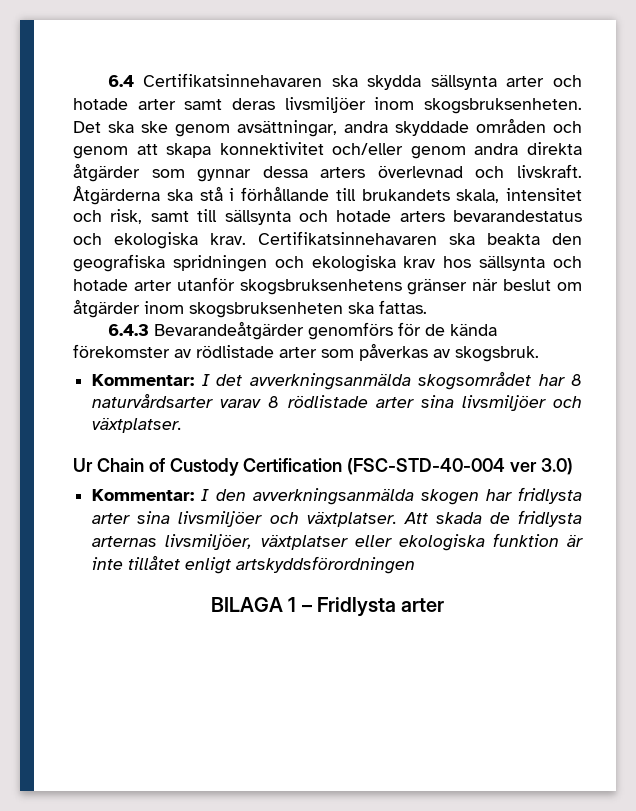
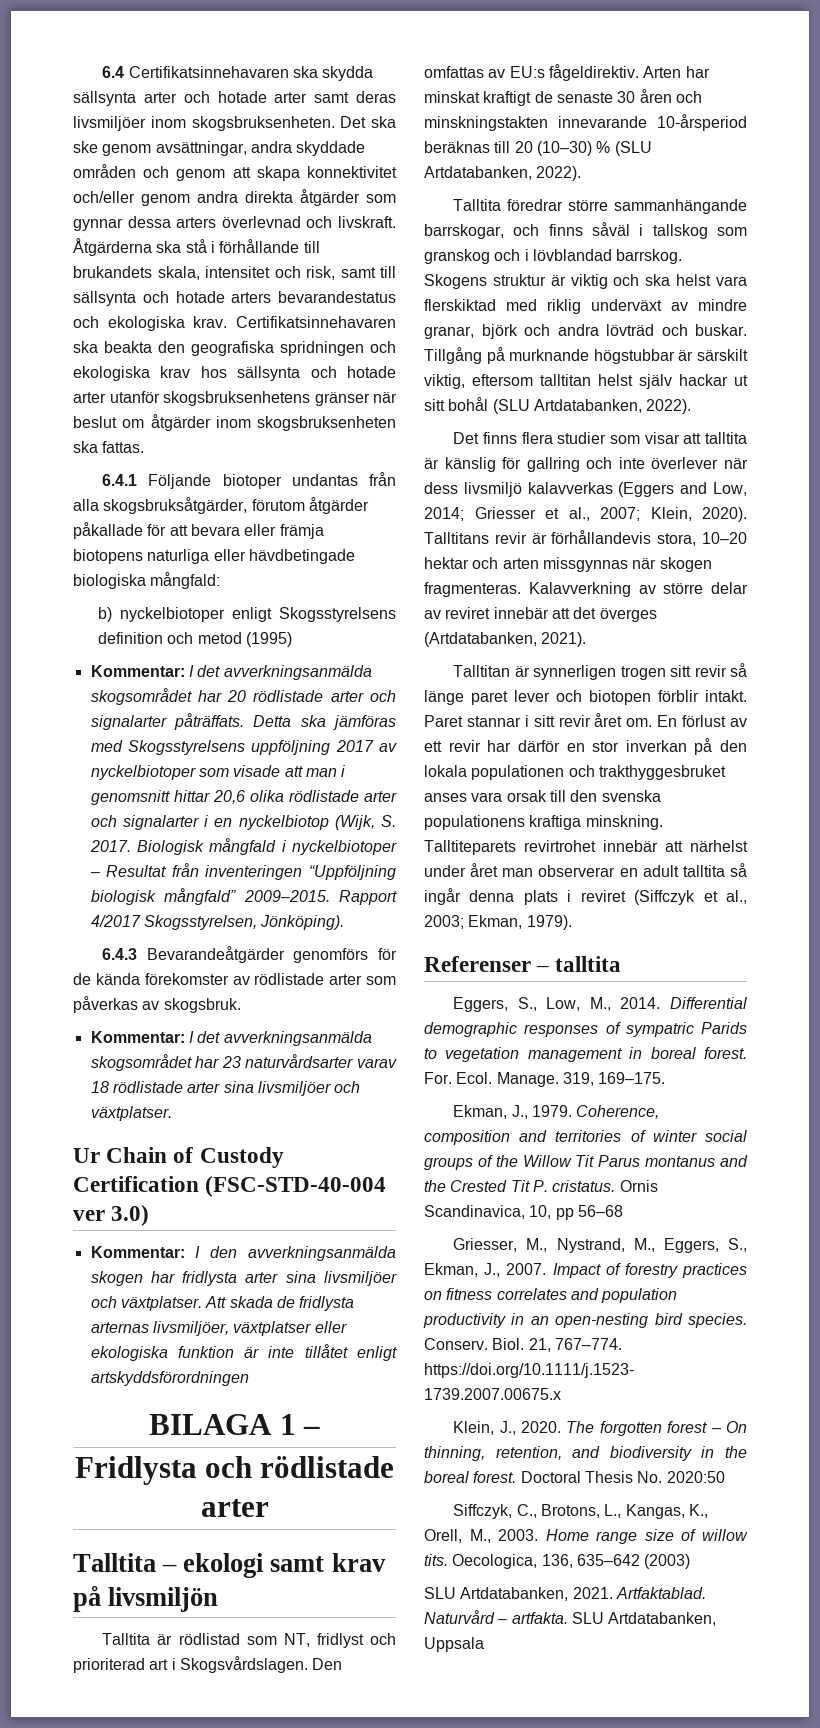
(427, 307) none -> [102,472,396,489] [73,497,369,514] [73,522,324,539] [73,549,355,564] [73,572,221,589] [97,607,397,622] [97,632,292,647] [90,665,372,680] [90,688,396,705] [90,713,396,730] [90,740,397,755] [90,765,346,780] [90,790,397,805] [90,815,397,830] [89,838,397,855] [89,863,396,880] [90,888,397,905] [90,915,345,930] // 6.4.1 Följande biotoper undantas från alla skogsbruksåtgärder, förutom åtgärder påkallade för att bevara eller främja biotopens naturliga eller hävdbetingade biologiska mångfald: // b) nyckelbiotoper enligt Skogsstyrelsens definition och metod (1995) // Kommentar: I det avverkningsanmälda skogsområdet har 20 rödlistade arter och signalarter påträffats. Detta ska jämföras med Skogsstyrelsens uppföljning 2017 av nyckelbiotoper som visade att man i genomsnitt hittar 20,6 olika rödlistade arter och signalarter i en nyckelbiotop (Wijk, S. 2017. Biologisk mångfald i nyckelbiotoper – Resultat från inventeringen “Uppföljning biologisk mångfald” 2009–2015. Rapport 4/2017 Skogsstyrelsen, Jönköping).
[571,374,582,386] 8 -> [221,1056,241,1068] 23
[268,396,280,408] 8 -> [90,1081,109,1093] 18
[316,597,445,617] Fridlysta arter -> [74,1456,395,1485] [200,1499,269,1517] [73,1553,386,1578] [73,1585,219,1612] [102,1633,396,1648] [73,1656,343,1673] [424,64,710,81] [424,89,702,106] [424,114,747,131] [424,141,652,156] [424,166,582,181] [453,199,747,214] [424,222,747,239] [424,249,683,264] [424,274,747,289] [424,299,747,314] [424,324,747,339] [424,347,748,364] [424,374,748,389] [424,397,692,414] [453,432,747,444] [424,457,748,472] [424,482,747,497] [424,507,747,522] [424,530,747,546] [424,557,712,572] [424,582,748,597] [424,607,657,622] [424,632,587,647] [453,663,747,680] [424,690,747,705] [424,713,747,727] [424,738,747,755] [424,765,726,780] [424,790,661,802] [424,815,663,830] [424,840,748,855] [424,863,747,877] [424,888,747,905] [424,915,572,930] [424,956,622,972] [453,997,747,1012] [424,1022,747,1037] [424,1047,747,1062] [424,1072,666,1087] [453,1105,660,1119] [424,1130,747,1145] [424,1155,748,1170] [424,1180,658,1192] [424,1205,623,1220] [453,1238,747,1253] [424,1263,747,1278] [424,1288,678,1303] [423,1313,747,1328] [424,1338,622,1352] [424,1363,634,1378] [424,1388,561,1400] [453,1421,747,1436] [424,1446,747,1461] [424,1471,725,1483] [453,1504,708,1519] [424,1529,748,1544] [424,1554,691,1569] [424,1587,706,1601] [424,1610,717,1626] [424,1637,484,1652] // Fridlysta och rödlistade arter // Talltita – ekologi samt krav på livsmiljön // Talltita är rödlistad som NT, fridlyst och prioriterad art i Skogsvårdslagen. Den omfattas av EU:s fågeldirektiv. Arten har minskat kraftigt de senaste 30 åren och minskningstakten innevarande 10-årsperiod beräknas till 20 (10–30) % (SLU Artdatabanken, 2022). // Talltita föredrar större sammanhängande barrskogar, och finns såväl i tallskog som granskog och i lövblandad barrskog. Skogens struktur är viktig och ska helst vara flerskiktad med riklig underväxt av mindre granar, björk och andra lövträd och buskar. Tillgång på murknande högstubbar är särskilt viktig, eftersom talltitan helst själv hackar ut sitt bohål (SLU Artdatabanken, 2022). // Det finns flera studier som visar att talltita är känslig för gallring och inte överlever när dess livsmiljö kalavverkas (Eggers and Low, 2014; Griesser et al., 2007; Klein, 2020). Talltitans revir är förhållandevis stora, 10–20 hektar och arten missgynnas när skogen fragmenteras. Kalavverkning av större delar av reviret innebär att det överges (Artdatabanken, 2021). // Talltitan är synnerligen trogen sitt revir så länge paret lever och biotopen förblir intakt. Paret stannar i sitt revir året om. En förlust av ett revir har därför en stor inverkan på den lokala populationen och trakthyggesbruket anses vara orsak till den svenska populationens kraftiga minskning. Talltiteparets revirtrohet innebär att närhelst under året man observerar en adult talltita så ingår denna plats i reviret (Siffczyk et al., 2003; Ekman, 1979). // Referenser – talltita // Eggers, S., Low, M., 2014. Differential demographic responses of sympatric Parids to vegetation management in boreal forest. For. Ecol. Manage. 319, 169–175. // Ekman, J., 1979. Coherence, composition and territories of winter social groups of the Willow Tit Parus montanus and the Crested Tit P. cristatus. Ornis Scandinavica, 10, pp 56–68 // Griesser, M., Nystrand, M., Eggers, S., Ekman, J., 2007. Impact of forestry practices on fitness correlates and population productivity in an open-nesting bird species. Conserv. Biol. 21, 767–774. https://doi.org/10.1111/j.1523- 1739.2007.00675.x // Klein, J., 2020. The forgotten forest – On thinning, retention, and biodiversity in the boreal forest. Doctoral Thesis No. 2020:50 // Siffczyk, C., Brotons, L., Kangas, K., Orell, M., 2003. Home range size of willow tits. Oecologica, 136, 635–642 (2003) // SLU Artdatabanken, 2021. Artfaktablad. Naturvård – artfakta. SLU Artdatabanken, Uppsala

